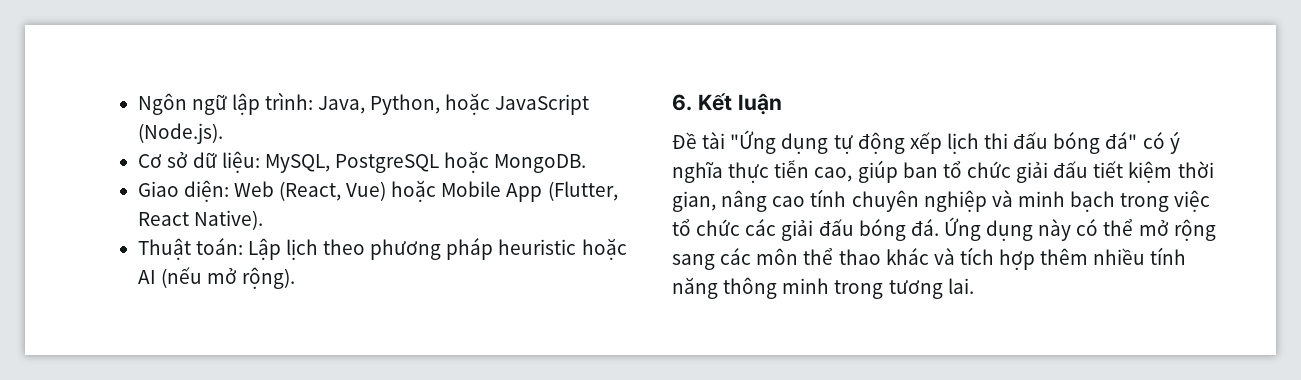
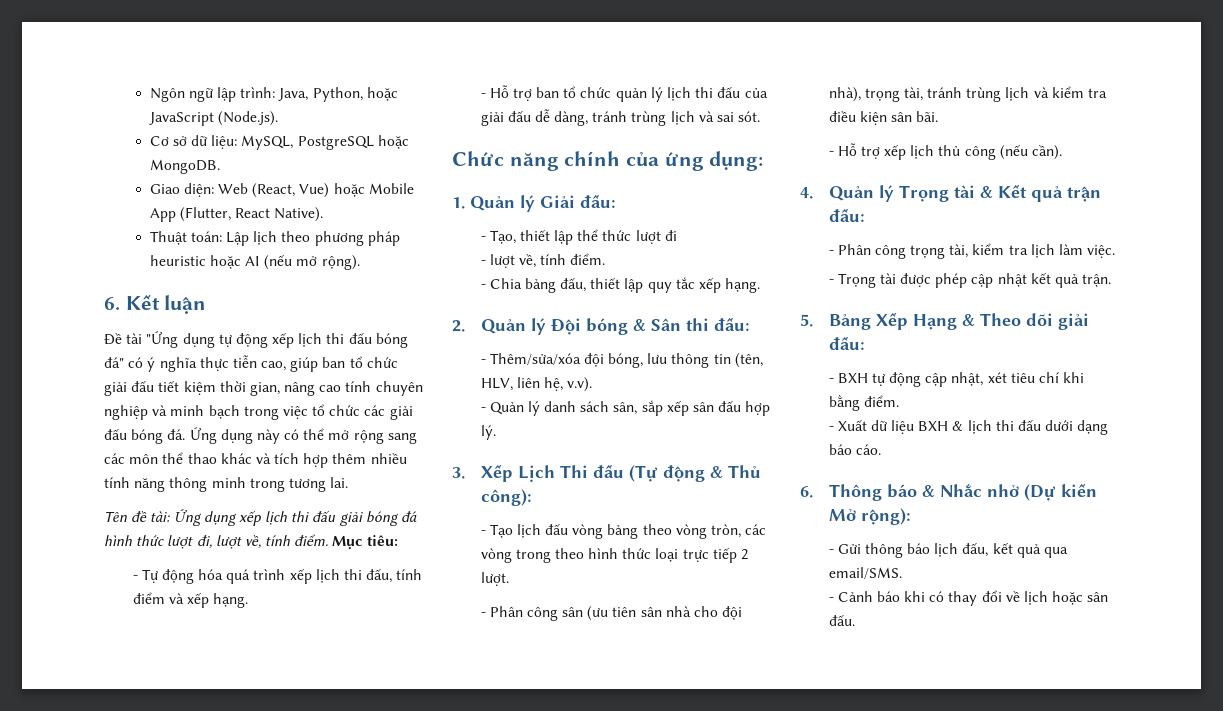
(974, 286) none -> [104,509,418,526] [104,534,398,550] [132,568,423,584] [132,592,249,608] [480,85,768,102] [480,109,761,126] [452,151,764,171] [452,195,616,212] [480,229,677,245] [480,253,606,268] [480,277,761,293] [452,318,750,335] [480,353,763,368] [480,377,593,392] [480,400,771,416] [480,425,496,440] [452,465,761,482] [480,489,532,506] [480,523,767,539] [480,547,749,563] [480,572,509,586] [480,606,743,621] [828,86,1108,102] [828,110,939,125] [828,143,1063,160] [800,185,1101,202] [828,209,865,222] [828,243,1116,259] [828,272,1112,288] [800,313,1089,330] [828,337,865,350] [828,372,1085,387] [828,395,899,411] [828,419,1109,435] [828,444,881,455] [800,484,1097,501] [828,508,911,525] [828,542,1069,558] [828,567,902,579] [828,590,1109,606] [828,614,855,626] // Tên đề tài: Ứng dụng xếp lịch thi đấu giải bóng đá hình thức lượt đi, lượt về, tính điểm. Mục tiêu: // - Tự động hóa quá trình xếp lịch thi đấu, tính điểm và xếp hạng. // - Hỗ trợ ban tổ chức quản lý lịch thi đấu của giải đấu dễ dàng, tránh trùng lịch và sai sót. // Chức năng chính của ứng dụng: // 1. Quản lý Giải đấu: // - Tạo, thiết lập thể thức lượt đi // - lượt về, tính điểm. // - Chia bảng đấu, thiết lập quy tắc xếp hạng. // 2. Quản lý Đội bóng & Sân thi đấu: // - Thêm/sửa/xóa đội bóng, lưu thông tin (tên, HLV, liên hệ, v.v). // - Quản lý danh sách sân, sắp xếp sân đấu hợp lý. // 3. Xếp Lịch Thi đấu (Tự động & Thủ công): // - Tạo lịch đấu vòng bảng theo vòng tròn, các vòng trong theo hình thức loại trực tiếp 2 lượt. // - Phân công sân (ưu tiên sân nhà cho đội nhà), trọng tài, tránh trùng lịch và kiểm tra điều kiện sân bãi. // - Hỗ trợ xếp lịch thủ công (nếu cần). // 4. Quản lý Trọng tài & Kết quả trận đấu: // - Phân công trọng tài, kiểm tra lịch làm việc. // - Trọng tài được phép cập nhật kết quả trận. // 5. Bảng Xếp Hạng & Theo dõi giải đấu: // - BXH tự động cập nhật, xét tiêu chí khi bằng điểm. // - Xuất dữ liệu BXH & lịch thi đấu dưới dạng báo cáo. // 6. Thông báo & Nhắc nhở (Dự kiến Mở rộng): // - Gửi thông báo lịch đấu, kết quả qua email/SMS. // - Cảnh báo khi có thay đổi về lịch hoặc sân đấu.

